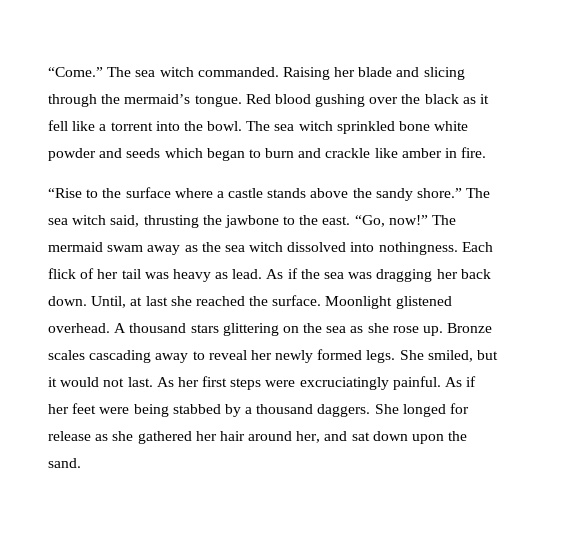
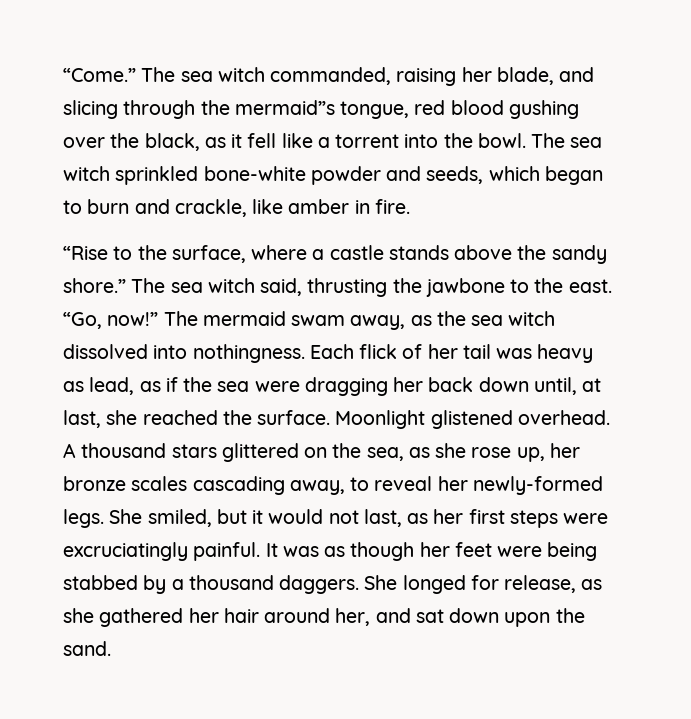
[197,67,393,80] commanded. Raising her blade -> [270,67,554,86] commanded, raising her blade,
[124,94,271,107] mermaid’s tongue. Red -> [234,100,446,119] mermaid”s tongue, red
[424,94,459,104] black -> [144,133,200,151] black,
[399,121,469,131] bone white -> [203,166,306,181] bone-white
[126,148,161,158] seeds -> [426,166,484,184] seeds,
[325,148,371,158] crackle -> [174,199,247,217] crackle,
[125,187,171,198] surface -> [171,245,246,263] surface,
[147,245,181,255] away -> [350,315,406,330] away,
[232,269,284,279] lead. As -> [89,377,161,395] lead, as
[348,272,373,279] was -> [254,381,300,392] were
[48,296,168,308] down. Until, at last -> [478,377,602,395] [63,410,101,428] down until, at last,
[222,323,279,336] glittering -> [221,443,299,462] glittered
[326,326,347,333] sea -> [366,447,404,461] sea,
[423,323,493,336] up. Bronze -> [516,443,580,462] [63,476,126,491] up, her bronze
[155,353,189,363] away -> [289,480,345,495] away,
[275,349,363,363] newly formed -> [472,476,603,495] newly-formed
[127,377,174,387] last. As -> [363,509,429,527] last, as
[445,376,477,387] As if -> [265,542,415,561] It was as though
[48,431,91,441] release -> [504,575,577,593] release,

